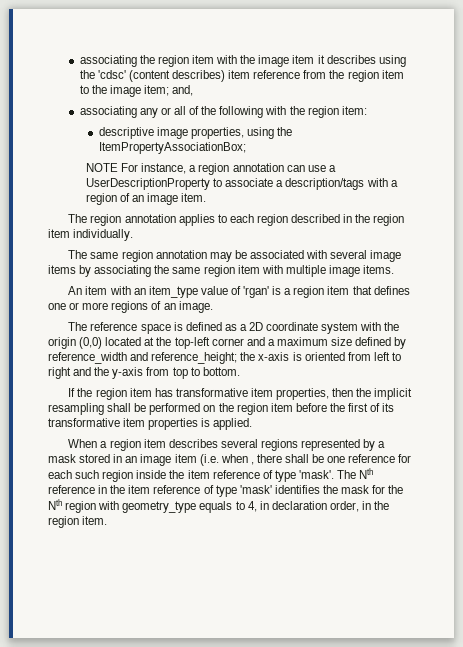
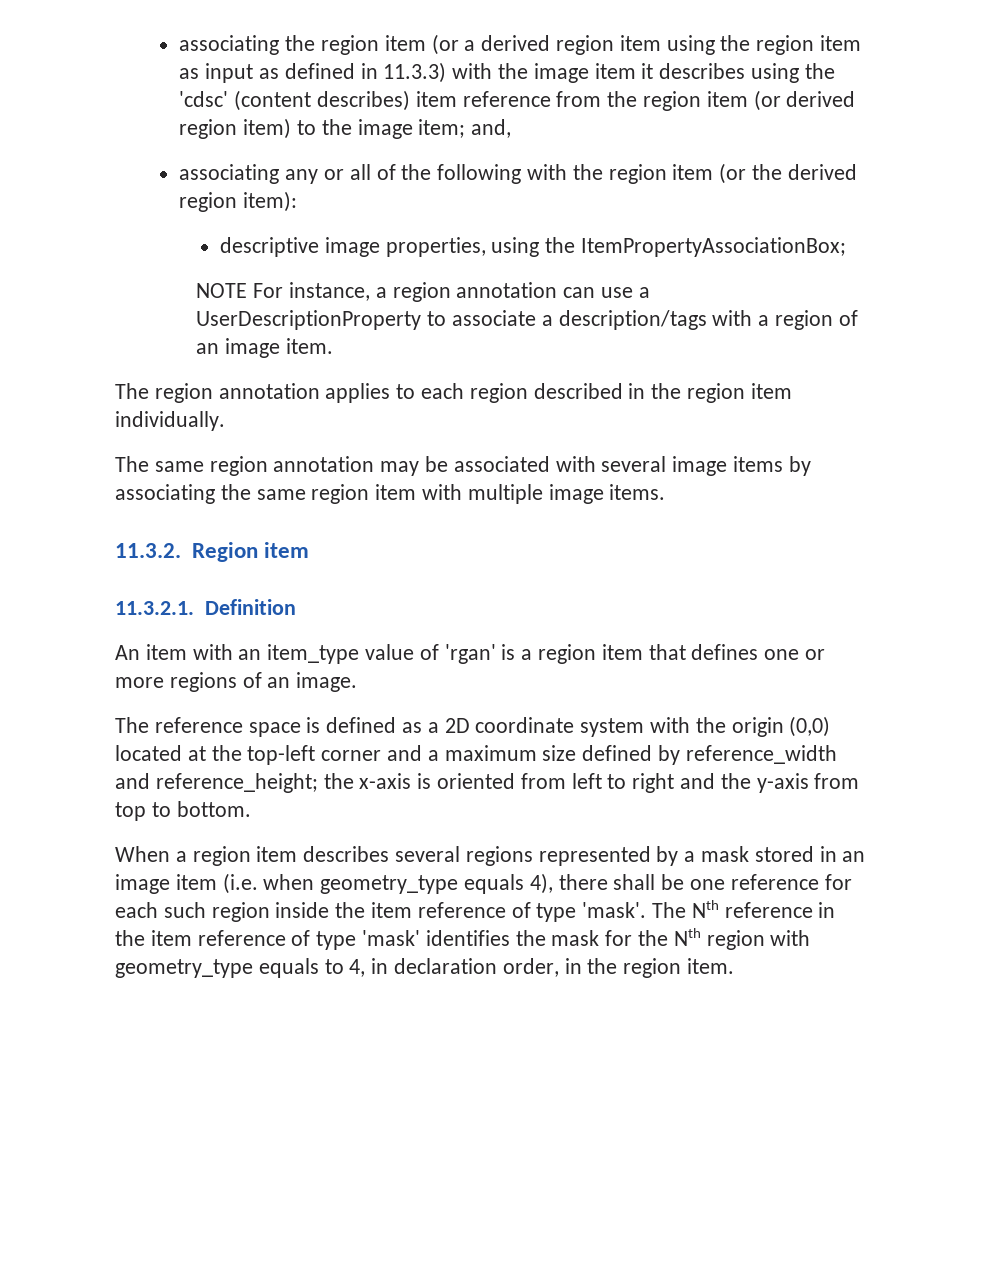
(214, 59) none -> [431,34,861,55] [179,62,447,83] (or a derived region item using the region item as input as defined in 11.3.3)
(404, 74) none -> [753,90,856,111] [179,118,292,139] (or derived region item)
[341,106,367,115] item: -> [672,163,857,184] [179,191,298,212] item (or the derived region item):
(395, 269) none -> [115,542,309,562] [115,599,296,615] // 11.3.2. Region item // 11.3.2.1. Definition
[68,388,413,400] [48,403,395,415] [48,418,253,430] // If the region item has transformative item properties, then the implicit resampling shall be performed on the region item before the first of its transformative item properties is applied. -> (251, 809) none
[250,462,254,465] , -> [320,873,553,894] geometry_type equals 4),

